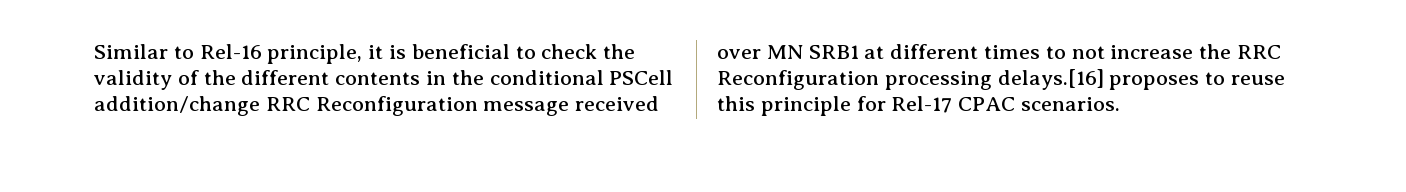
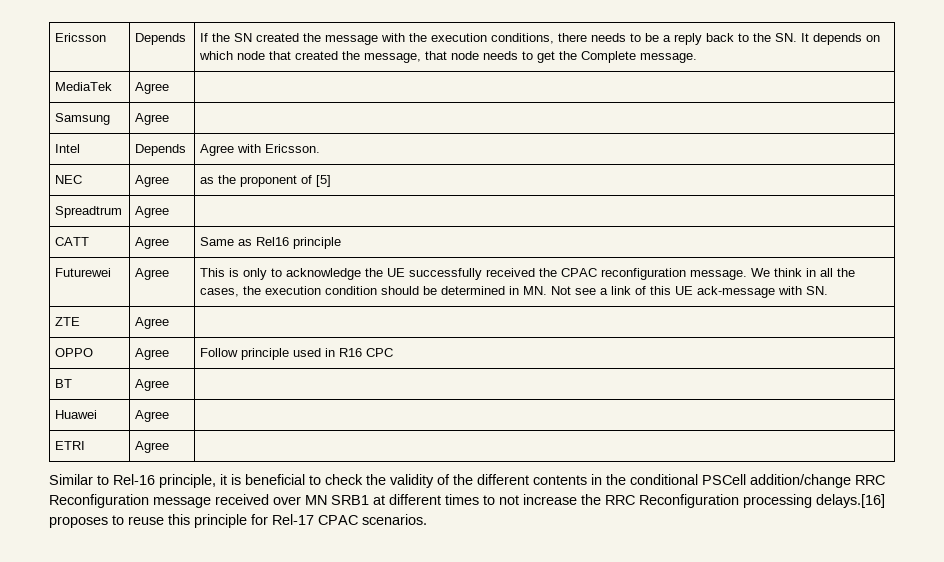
(94, 51) none -> [55,33,107,42] [135,33,187,45] [200,33,881,45] [199,51,698,63] [55,82,113,91] [135,82,170,94] [55,113,111,125] [135,113,170,125] [55,144,81,153] [135,144,187,156] [200,144,321,156] [55,175,83,184] [135,175,170,187] [200,175,332,187] [55,206,123,218] [135,206,170,218] [55,237,90,246] [135,237,170,249] [200,237,342,249] [55,268,112,277] [135,268,170,280] [200,268,856,280] [200,286,829,298] [55,317,81,326] [135,317,170,329] [55,348,94,357] [135,348,170,360] [200,348,394,360] [55,379,73,388] [135,379,170,391] [55,410,98,419] [135,410,170,422] [55,441,86,450] [135,441,170,453] Ericsson | Depends | If the SN created the message with the execution conditions, there needs to be a reply back to the SN. It depends on which node that created the message, that node needs to get the Complete message. // MediaTek | Agree | // Samsung | Agree | // Intel | Depends | Agree with Ericsson. // NEC | Agree | as the proponent of [5] // Spreadtrum | Agree | // CATT | Agree | Same as Rel16 principle // Futurewei | Agree | This is only to acknowledge the UE successfully received the CPAC reconfiguration message. We think in all the cases, the execution condition should be determined in MN. Not see a link of this UE ack-message with SN. // ZTE | Agree | // OPPO | Agree | Follow principle used in R16 CPC // BT | Agree | // Huawei | Agree | // ETRI | Agree | //

